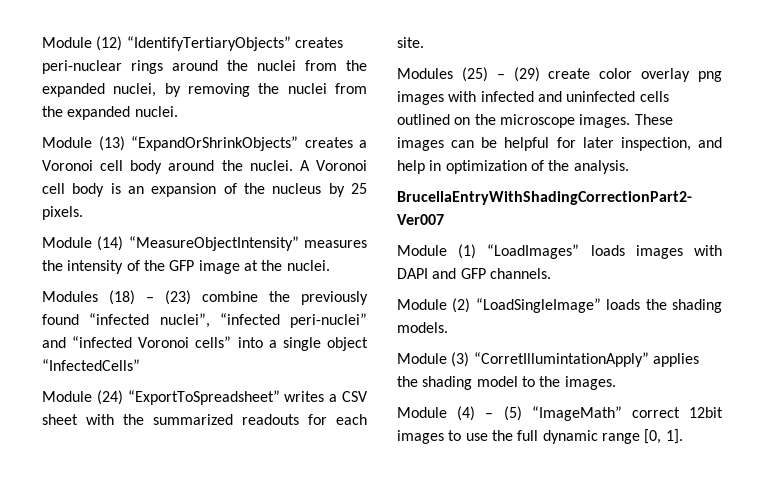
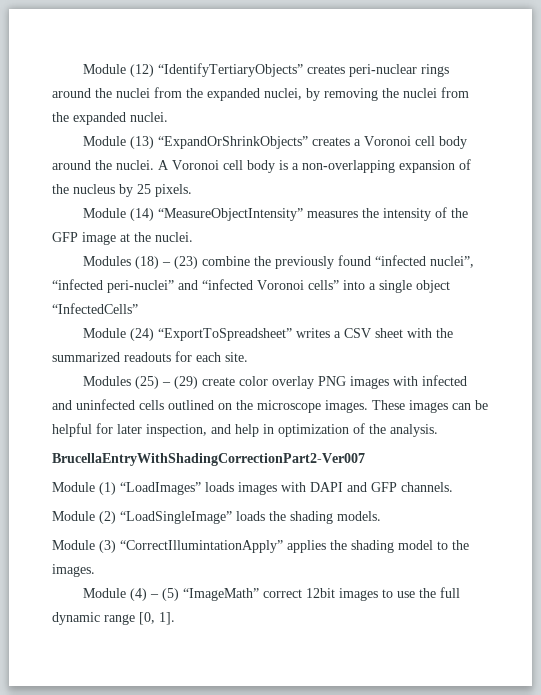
[128,186,144,194] an -> [292,160,395,173] a non-overlapping
[698,71,722,82] png -> [318,376,347,386] PNG
[473,352,649,367] “CorretIllumintationApply” -> [120,540,283,553] “CorrectIllumintationApply”

